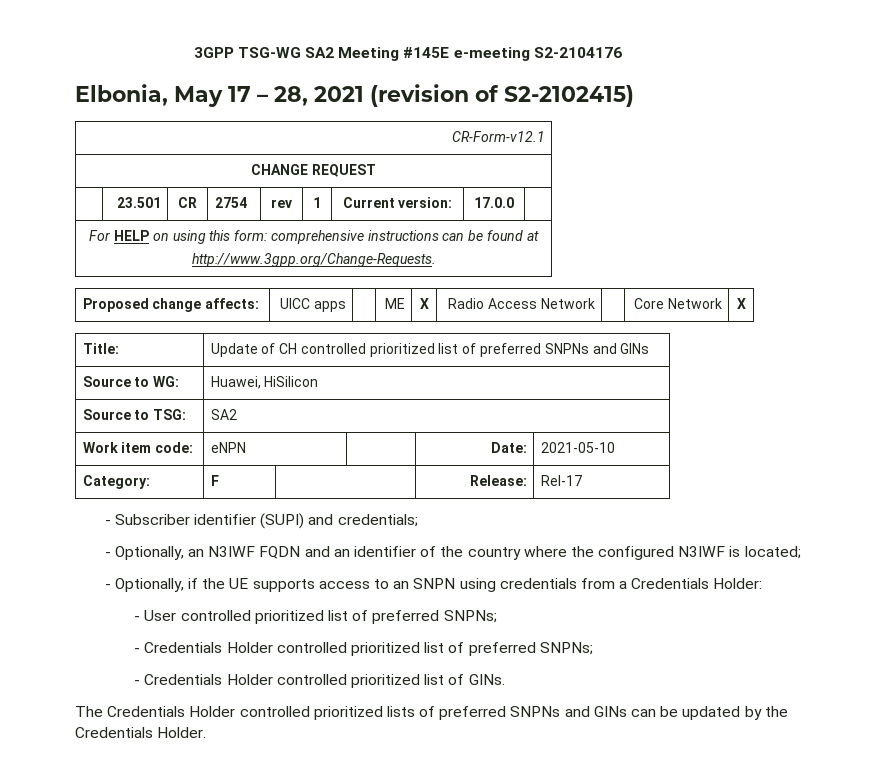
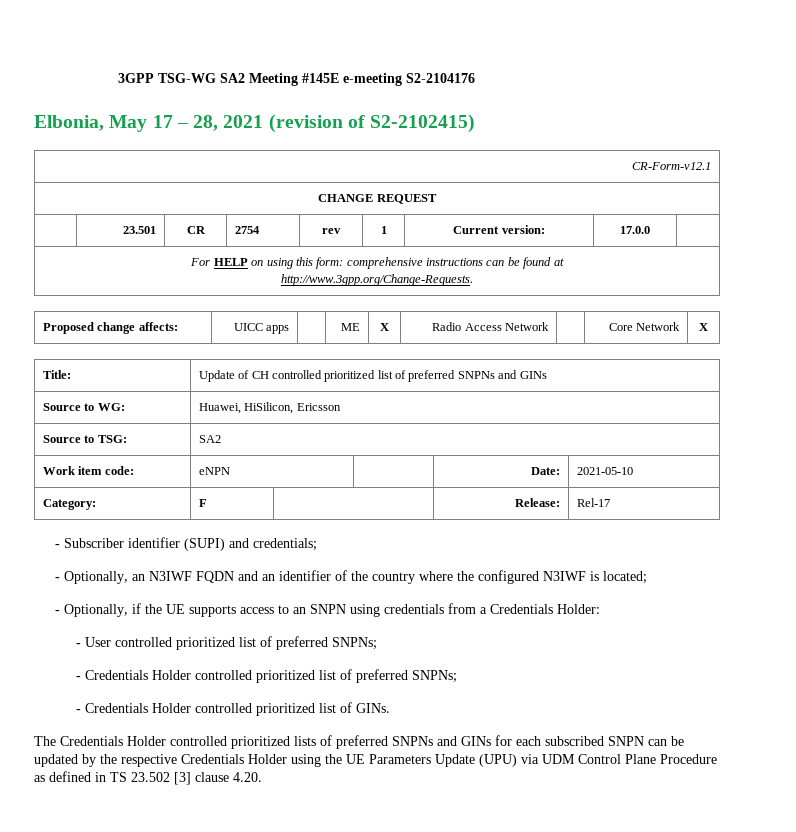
[264,376,319,387] HiSilicon -> [244,402,341,414] HiSilicon, Ericsson
(627, 711) none -> [495,735,644,746] for each subscribed SNPN
[75,727,207,738] Credentials Holder. -> [121,754,717,767] [34,771,262,785] respective Credentials Holder using the UE Parameters Update (UPU) via UDM Control Plane Procedure as defined in TS 23.502 [3] clause 4.20.

